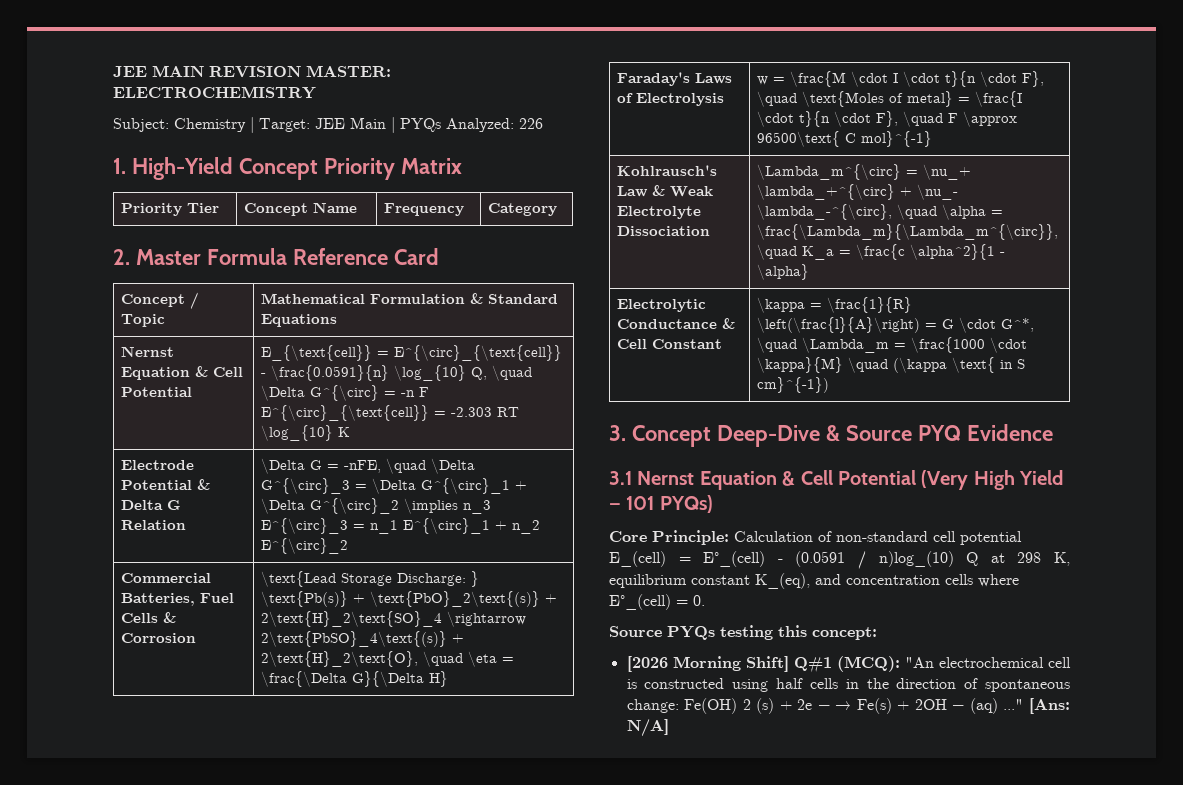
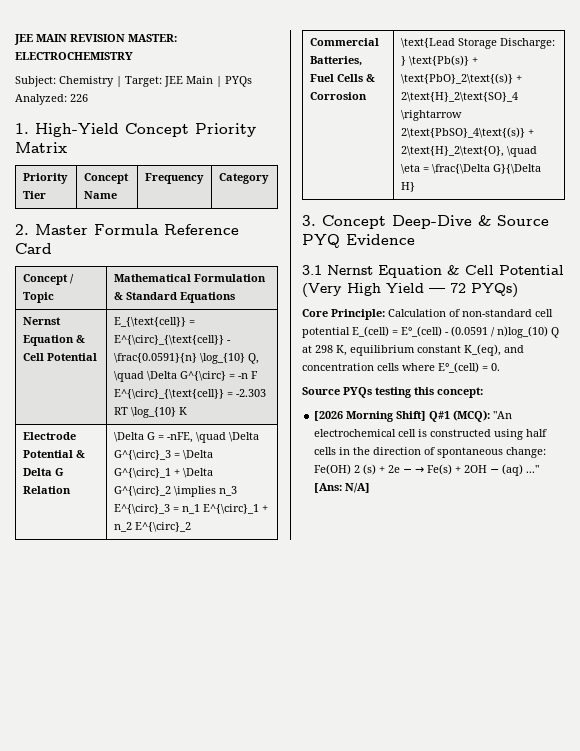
[617,72,733,86] [617,93,725,106] [757,71,1045,87] [757,91,1023,107] [757,111,1018,127] [757,131,933,147] [617,165,718,176] [617,185,714,197] [617,206,702,219] [617,226,711,236] [757,164,972,180] [757,184,959,200] [757,204,1004,220] [757,224,1059,240] [757,244,1006,260] [757,264,810,280] [617,299,707,312] [617,318,736,329] [617,339,723,349] [757,297,913,313] [757,317,1035,333] [757,337,1028,353] [757,357,1026,373] [757,377,830,393] // Faraday's Laws of Electrolysis | w = \frac{M \cdot I \cdot t}{n \cdot F}, \quad \text{Moles of metal} = \frac{I \cdot t}{n \cdot F}, \quad F \approx 96500\text{ C mol}^{-1} // Kohlrausch's Law & Weak Electrolyte Dissociation | \Lambda_m^{\circ} = \nu_+ \lambda_+^{\circ} + \nu_- \lambda_-^{\circ}, \quad \alpha = \frac{\Lambda_m}{\Lambda_m^{\circ}}, \quad K_a = \frac{c \alpha^2}{1 - \alpha} // Electrolytic Conductance & Cell Constant | \kappa = \frac{1}{R} \left(\frac{l}{A}\right) = G \cdot G^*, \quad \Lambda_m = \frac{1000 \cdot \kappa}{M} \quad (\kappa \text{ in S cm}^{-1}) -> (415, 187) none
[626,496,655,510] 101 -> [450,283,466,293] 72

